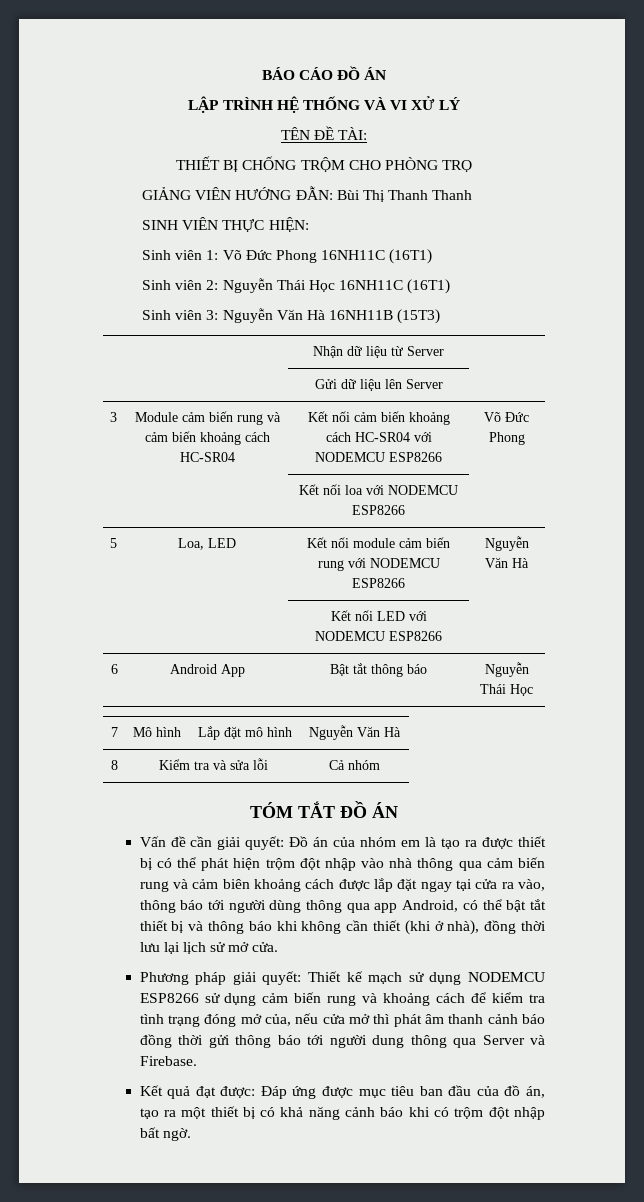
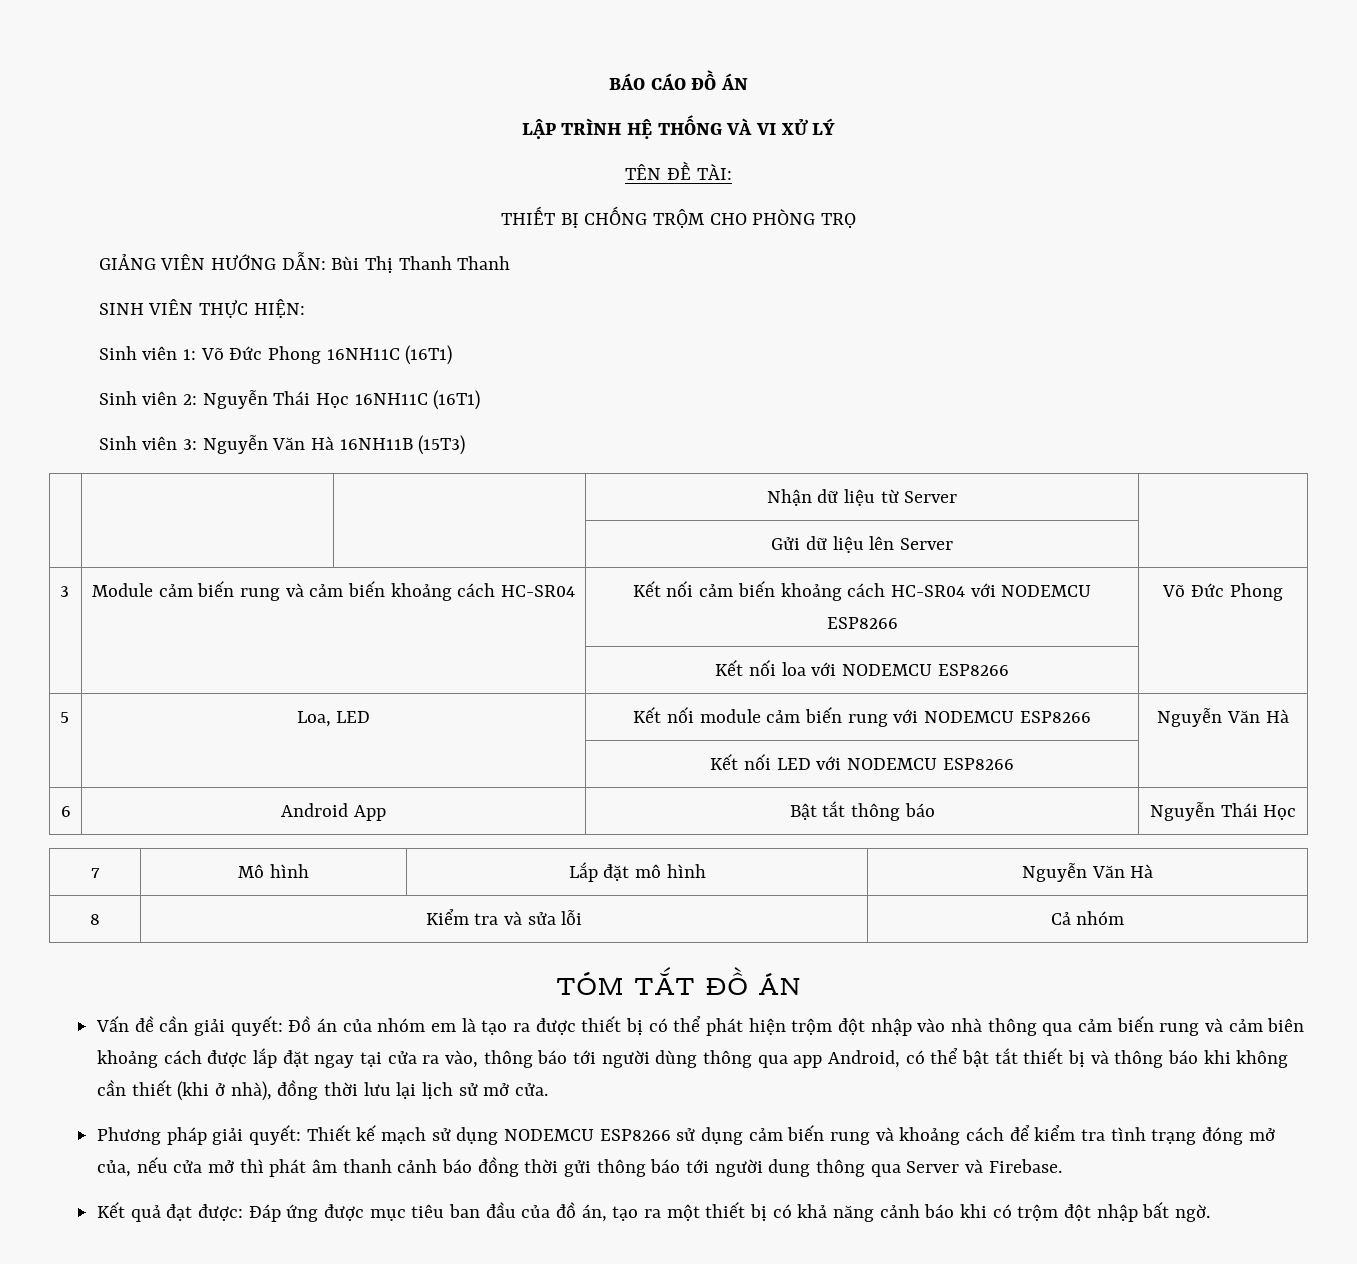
[295,186,333,200] ĐẪN: -> [281,252,326,270] DẪN:

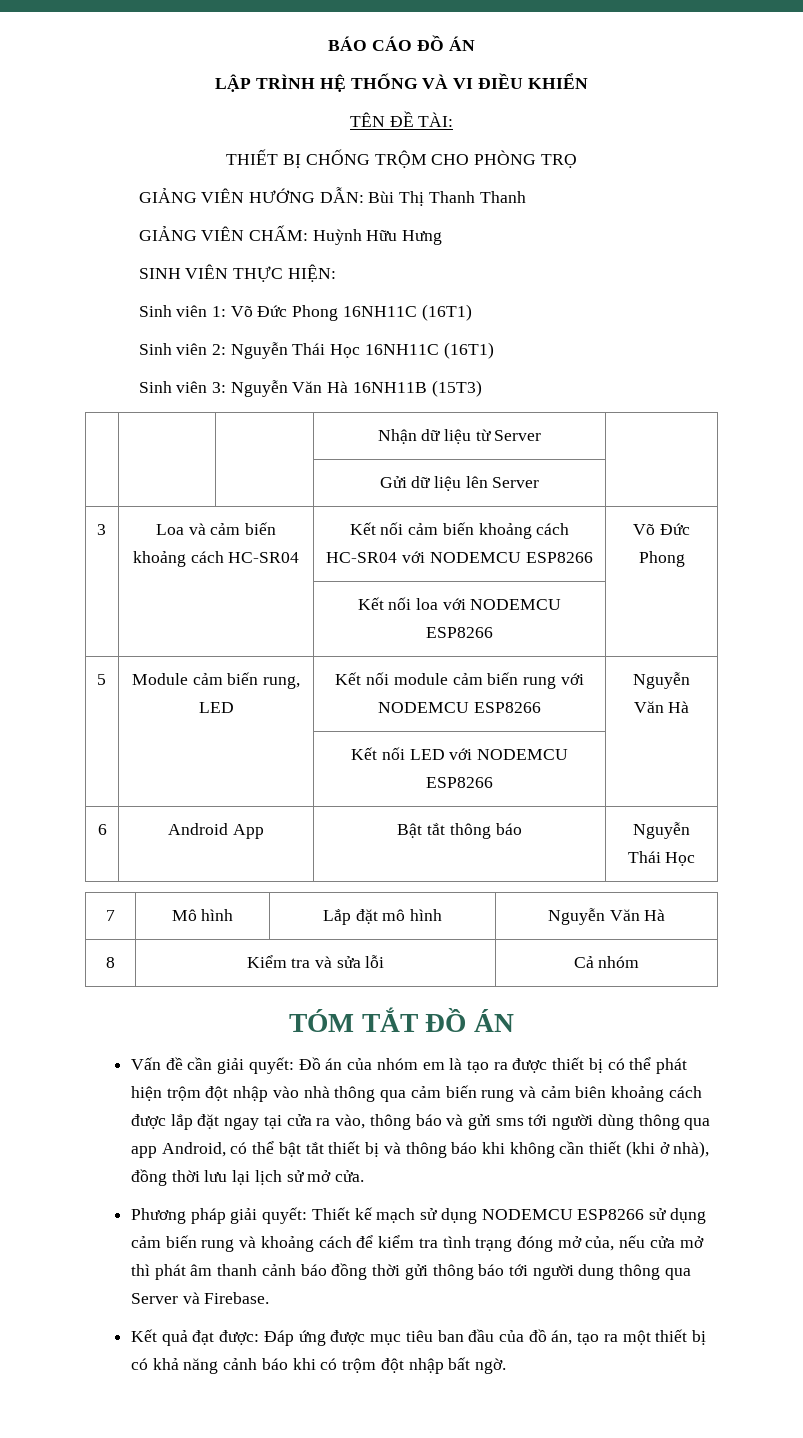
[780,118,836,135] XỬ LÝ -> [477,73,588,89] ĐIỀU KHIỂN
(511, 263) none -> [138,225,443,245] // GIẢNG VIÊN CHẤM: Huỳnh Hữu Hưng
[91,581,280,601] Module cảm biến rung -> [155,524,184,535] Loa
[296,711,331,727] Loa, -> [131,672,301,689] Module cảm biến rung,
(568, 1057) none -> [446,1114,524,1130] và gửi sms

